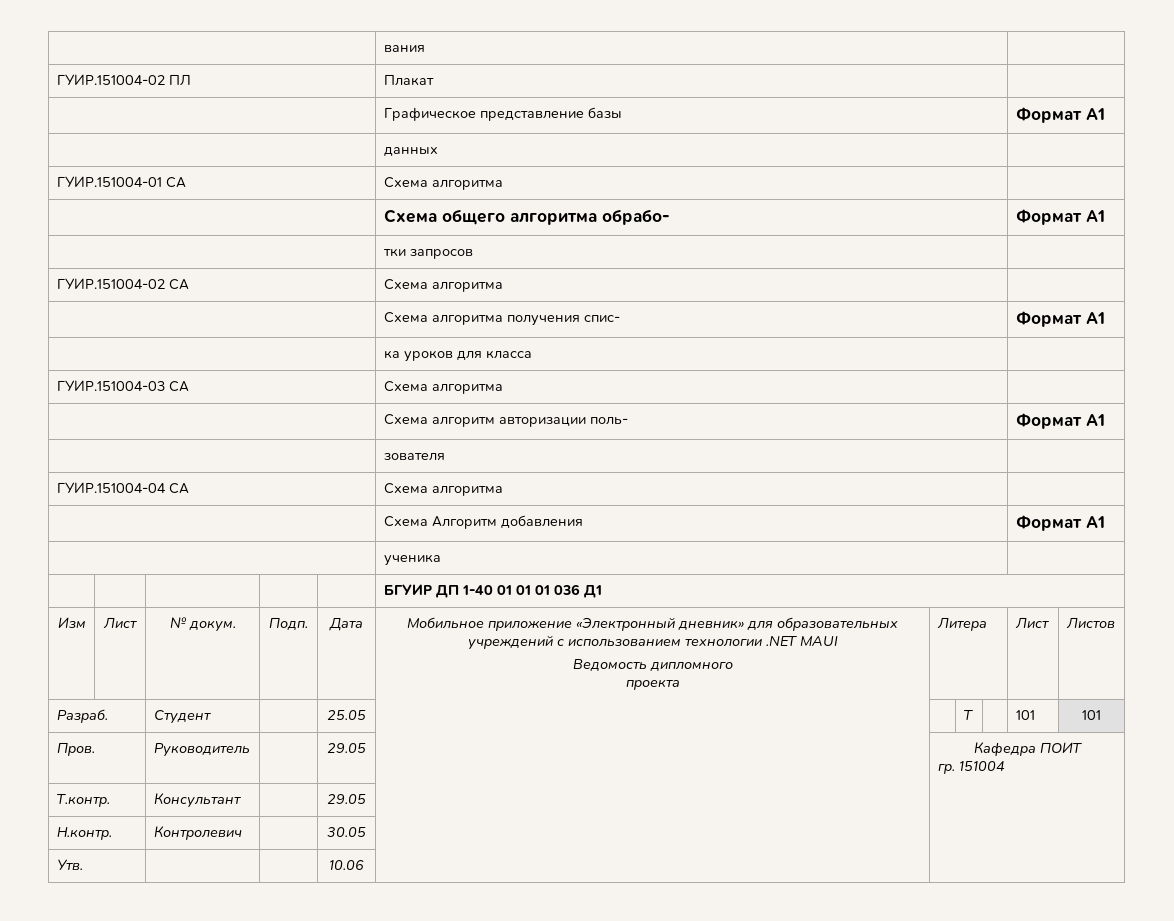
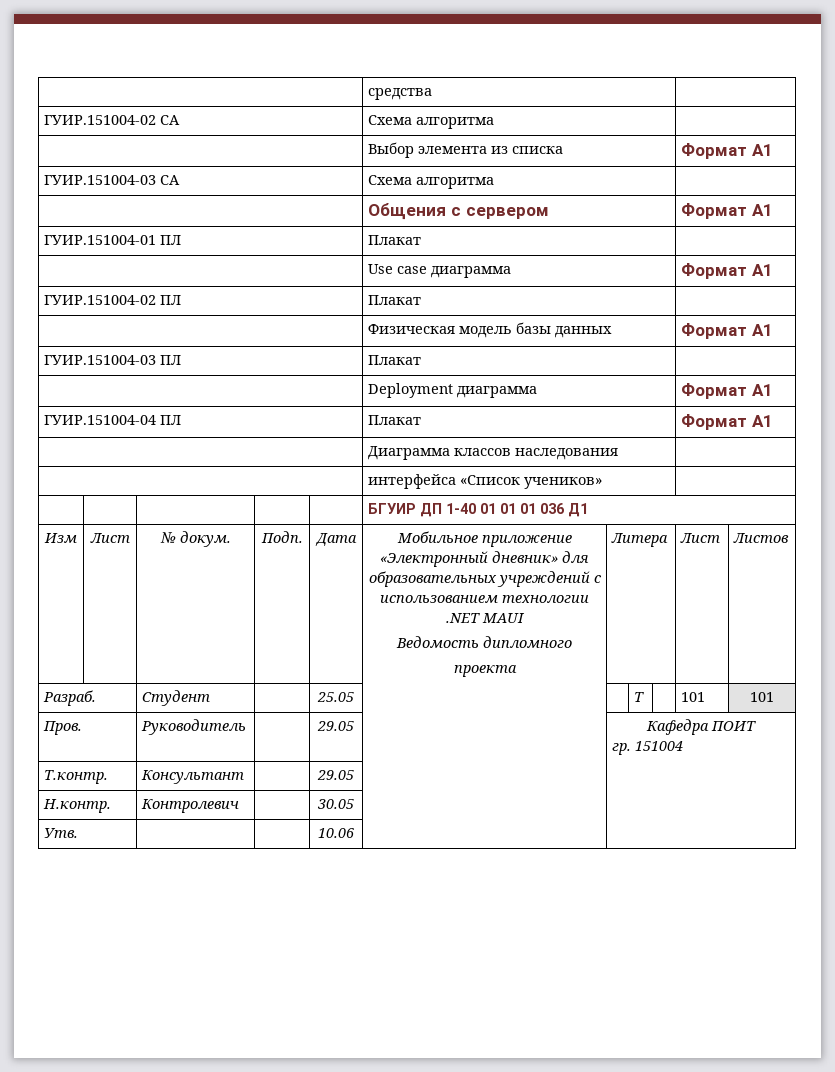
[383,45,425,53] [56,74,191,86] [383,74,434,86] [383,107,622,121] [1015,107,1105,123] [383,147,438,156] [56,176,186,188] [383,177,503,190] [383,209,670,225] [1015,209,1105,225] [382,248,473,259] [56,278,189,290] [383,279,503,292] [383,312,620,326] [1015,311,1105,327] [383,350,532,362] [56,380,189,392] [383,381,503,394] [383,414,628,427] [1015,413,1105,429] [383,453,445,461] [56,482,189,494] [383,483,503,496] [383,515,583,529] [1015,515,1105,531] [383,554,441,566] | вания | // ГУИР.151004-02 ПЛ | Плакат | // | Графическое представление базы | Формат А1 // | данных | // ГУИР.151004-01 СА | Схема алгоритма | // | Схема общего алгоритма обрабо- | Формат А1 // | тки запросов | // ГУИР.151004-02 СА | Схема алгоритма | // | Схема алгоритма получения спис- | Формат А1 // | ка уроков для класса | // ГУИР.151004-03 СА | Схема алгоритма | // | Схема алгоритм авторизации поль- | Формат А1 // | зователя | // ГУИР.151004-04 СА | Схема алгоритма | // | Схема Алгоритм добавления | Формат А1 // | ученика -> [368,88,433,100] [44,115,181,125] [368,115,495,129] [368,142,564,158] [681,143,774,159] [44,175,181,185] [368,175,495,189] [368,203,549,220] [681,203,774,219] [44,235,182,245] [368,235,422,245] [368,264,512,278] [681,263,774,279] [44,295,182,305] [368,295,422,305] [368,322,613,338] [681,323,774,339] [44,355,182,365] [368,355,422,365] [368,383,538,398] [681,383,774,399] [44,415,182,425] [368,415,422,425] [681,414,774,430] [368,446,619,460] [368,474,603,489] | средства | // ГУИР.151004-02 СА | Схема алгоритма | // | Выбор элемента из списка | Формат А1 // ГУИР.151004-03 СА | Схема алгоритма | // | Общения с сервером | Формат А1 // ГУИР.151004-01 ПЛ | Плакат | // | Use case диаграмма | Формат А1 // ГУИР.151004-02 ПЛ | Плакат | // | Физическая модель базы данных | Формат А1 // ГУИР.151004-03 ПЛ | Плакат | // | Deployment диаграмма | Формат А1 // ГУИР.151004-04 ПЛ | Плакат | Формат А1 // | Диаграмма классов наследования | // | интерфейса «Список учеников»

